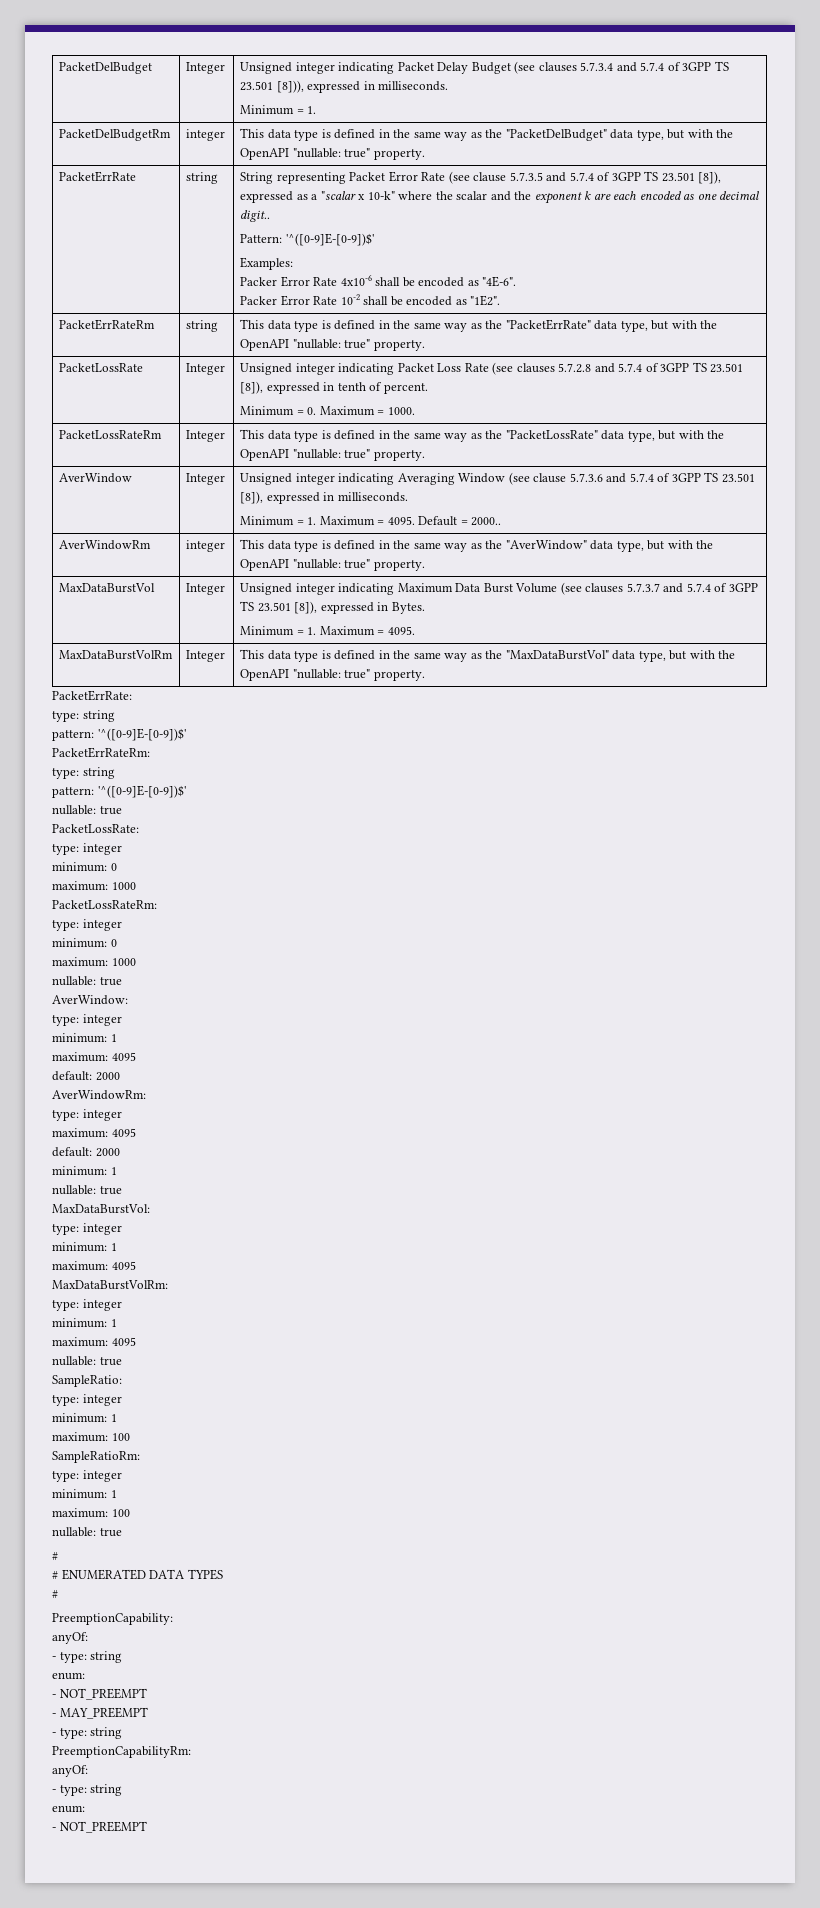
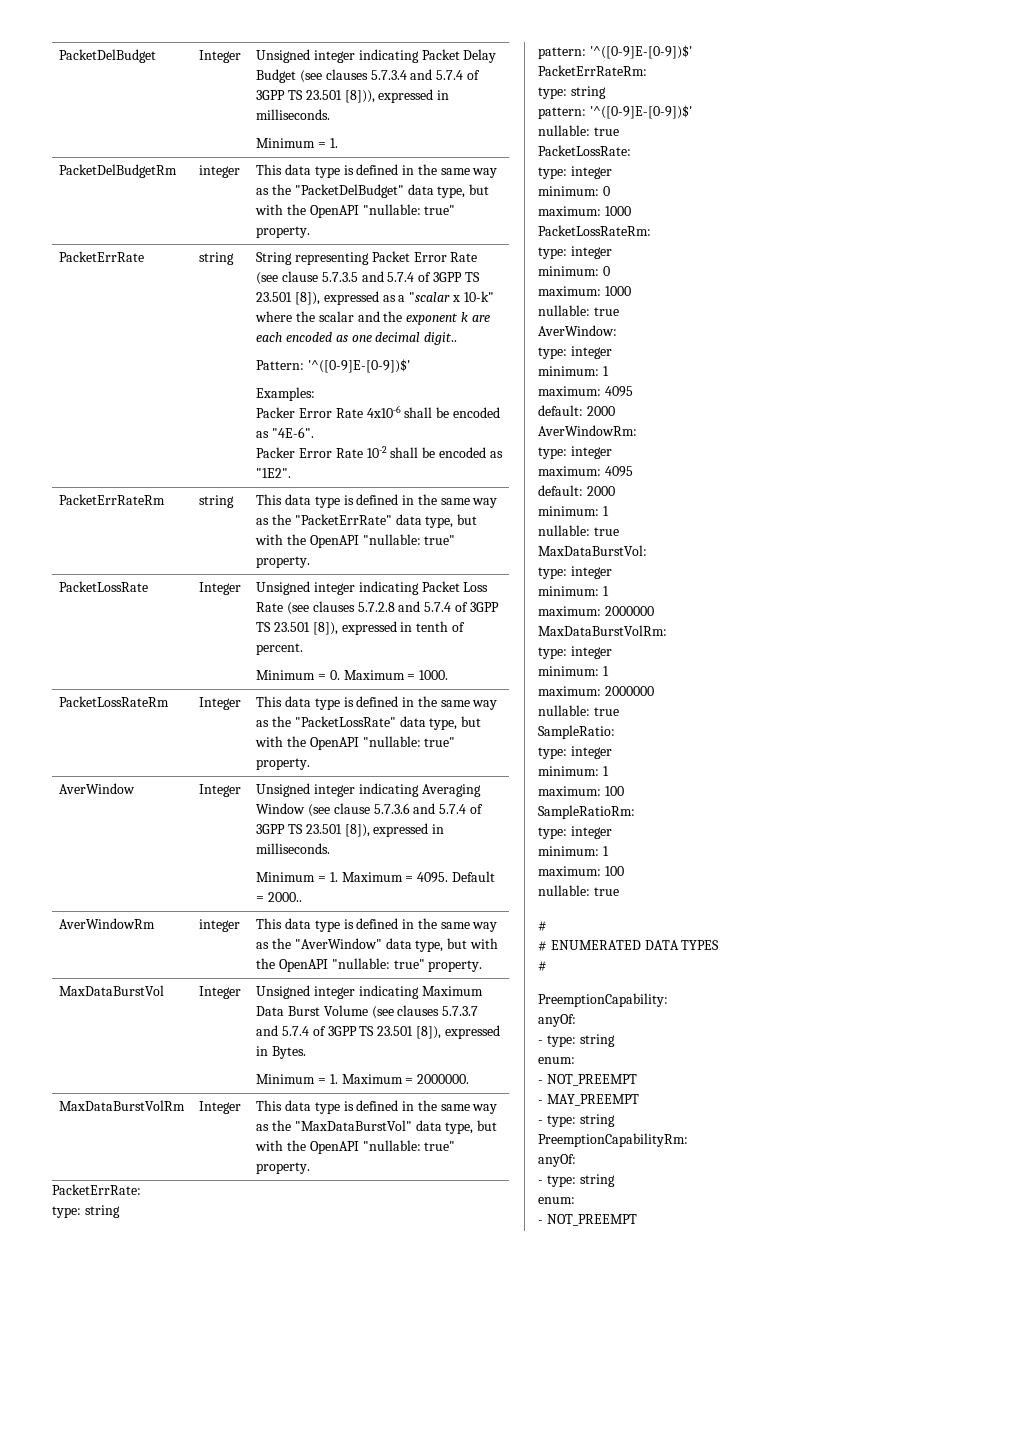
[387,626,415,635] 4095. -> [417,1074,470,1084] 2000000.
[111,1261,136,1270] 4095 -> [604,606,654,616] 2000000
[111,1337,136,1346] 4095 -> [604,686,654,696] 2000000

